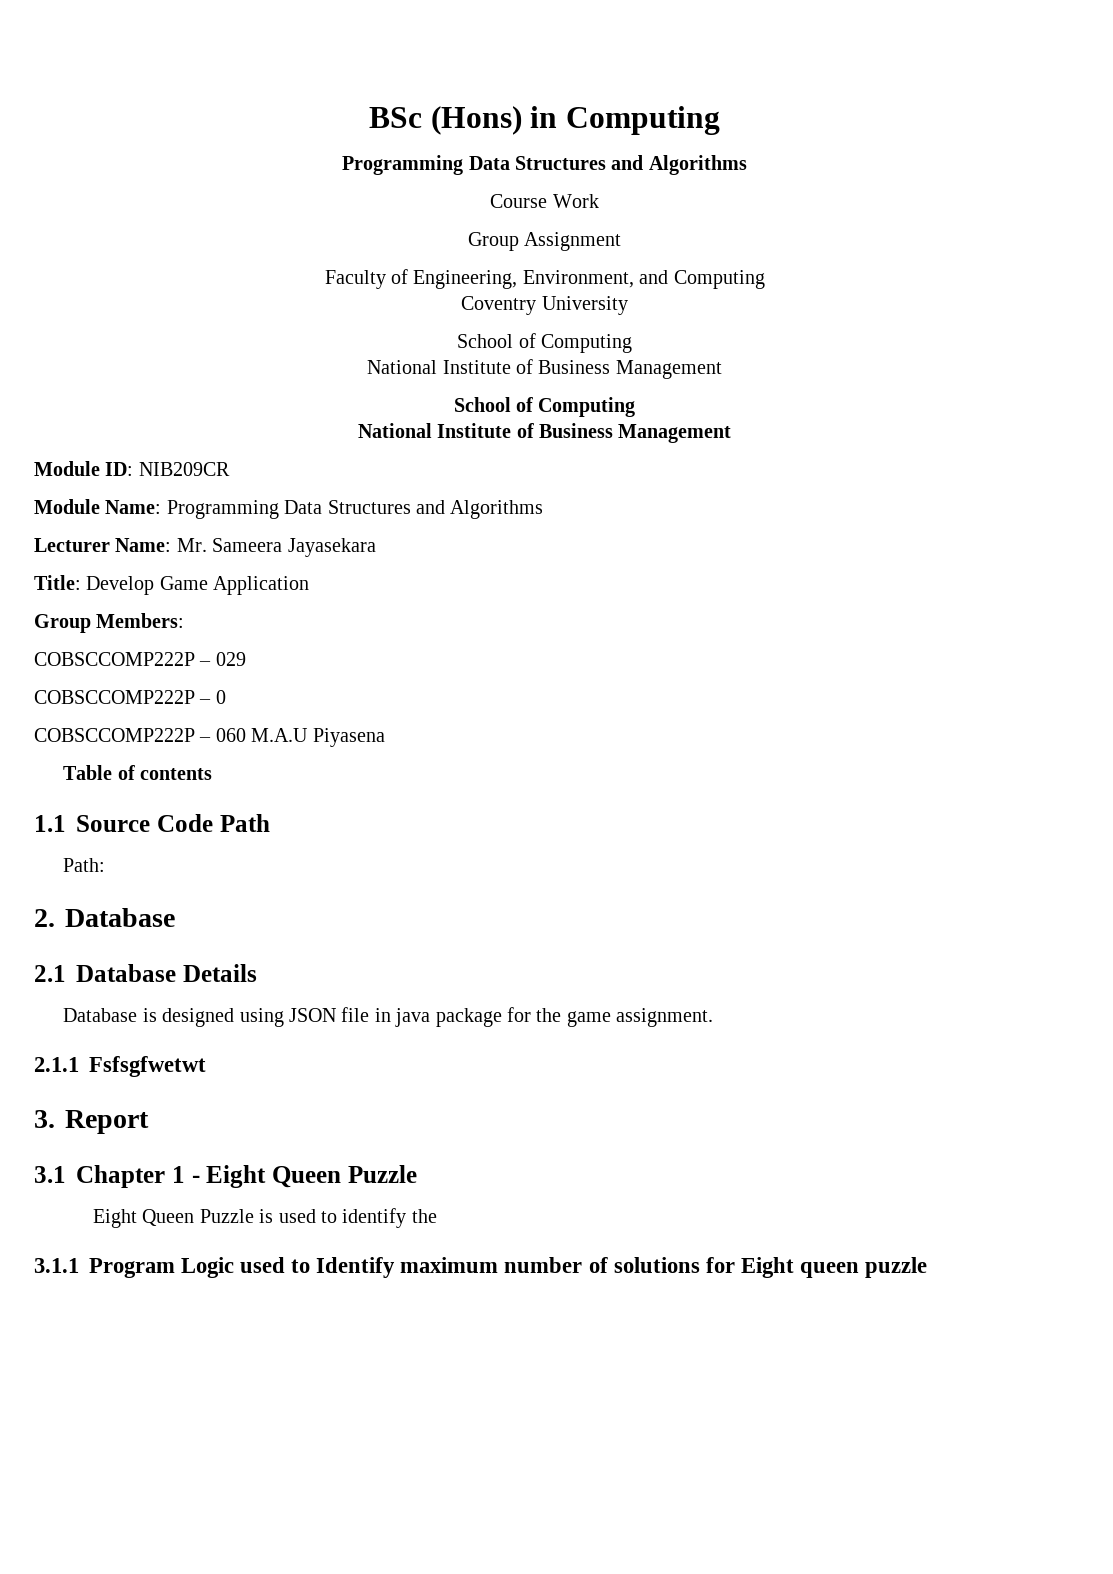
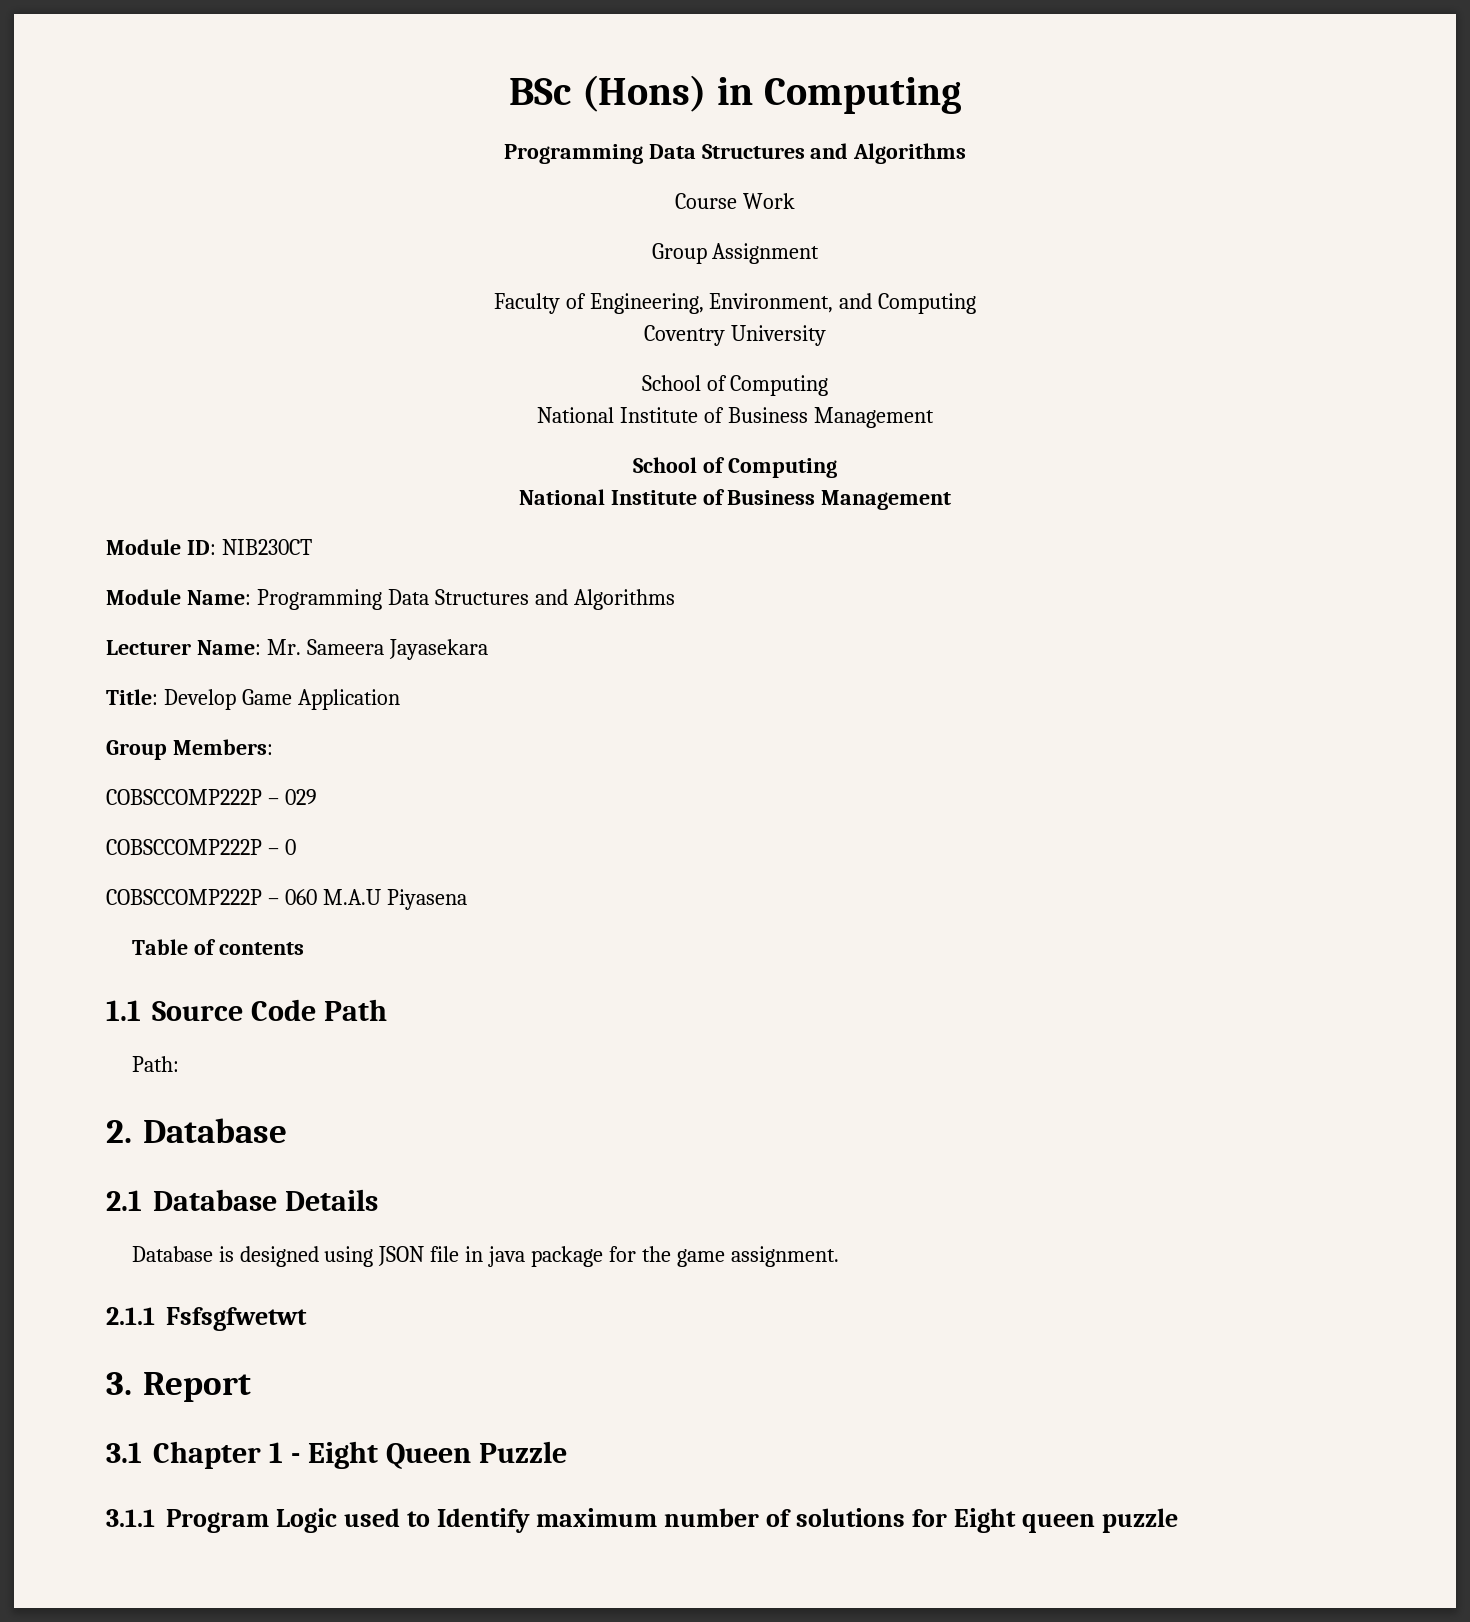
[138,462,230,476] NIB209CR -> [221,539,312,555] NIB230CT
[92,1208,437,1228] // Eight Queen Puzzle is used to identify the -> (567, 1452) none

